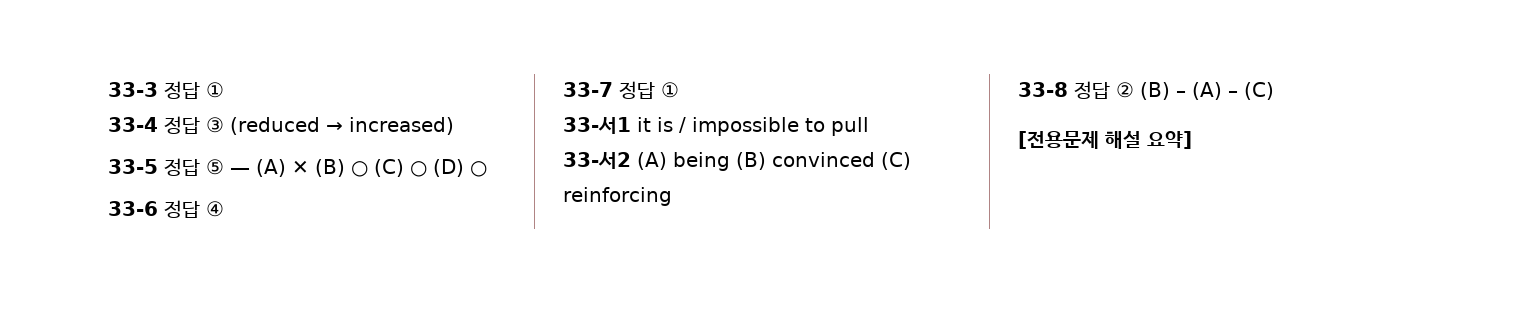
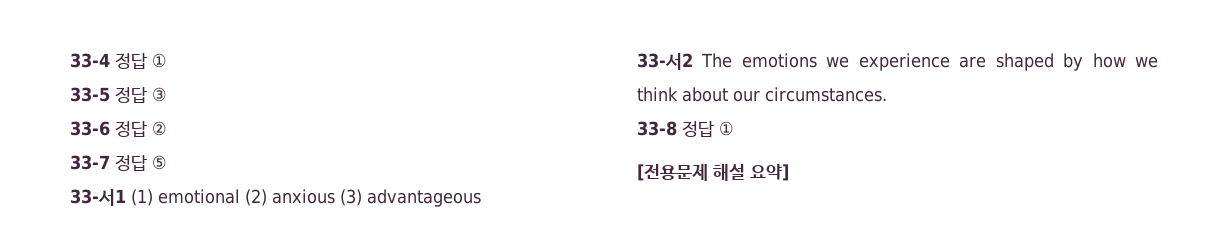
[108,81,224,99] [108,117,158,132] 33-3 정답 ① // 33-4 -> [70,53,167,69] [70,87,110,102] 33-4 정답 ① // 33-5
[230,117,454,135] [108,158,487,177] (reduced → increased) // 33-5 정답 ⑤ — (A) ✕ (B) ○ (C) ○ (D) ○ -> (167, 94) none
[206,201,224,217] ④ -> [152,121,167,136] ②
[661,82,679,98] ① -> [152,155,167,170] ⑤
[637,117,869,136] [563,152,911,171] [563,187,672,206] [1018,81,1274,100] it is / impossible to pull // 33-서2 (A) being (B) convinced (C) reinforcing // 33-8 정답 ② (B) – (A) – (C) -> [131,189,481,207] [637,53,1158,71] [637,87,887,102] [637,121,734,137] (1) emotional (2) anxious (3) advantageous // 33-서2 The emotions we experience are shaped by how we think about our circumstances. // 33-8 정답 ①

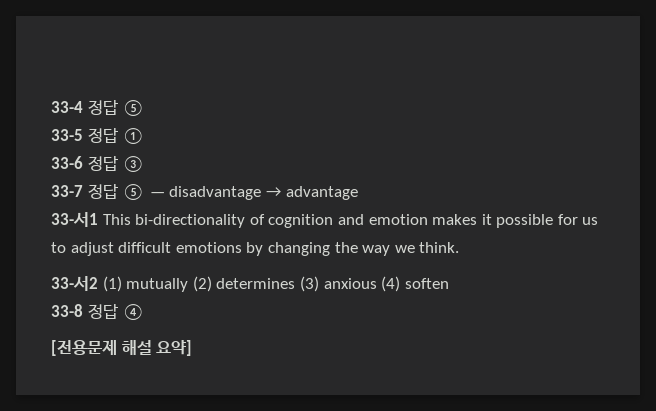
[152,53,167,68] [70,87,110,102] ① // 33-5 -> [122,100,146,116] [51,128,146,144] [51,156,83,169] ⑤ // 33-5 정답 ① // 33-6
[70,121,167,137] // 33-6 정답 ② -> (146, 164) none
[70,189,481,207] [637,53,1158,71] [637,87,887,102] // 33-서1 (1) emotional (2) anxious (3) advantageous // 33-서2 The emotions we experience are shaped by how we think about our circumstances. -> [149,186,358,200] [51,212,599,228] [51,242,460,256] [51,276,449,292] — disadvantage → advantage // 33-서1 This bi-directionality of cognition and emotion makes it possible for us to adjust difficult emotions by changing the way we think. // 33-서2 (1) mutually (2) determines (3) anxious (4) soften
[719,121,734,136] ① -> [122,304,146,320] ④

